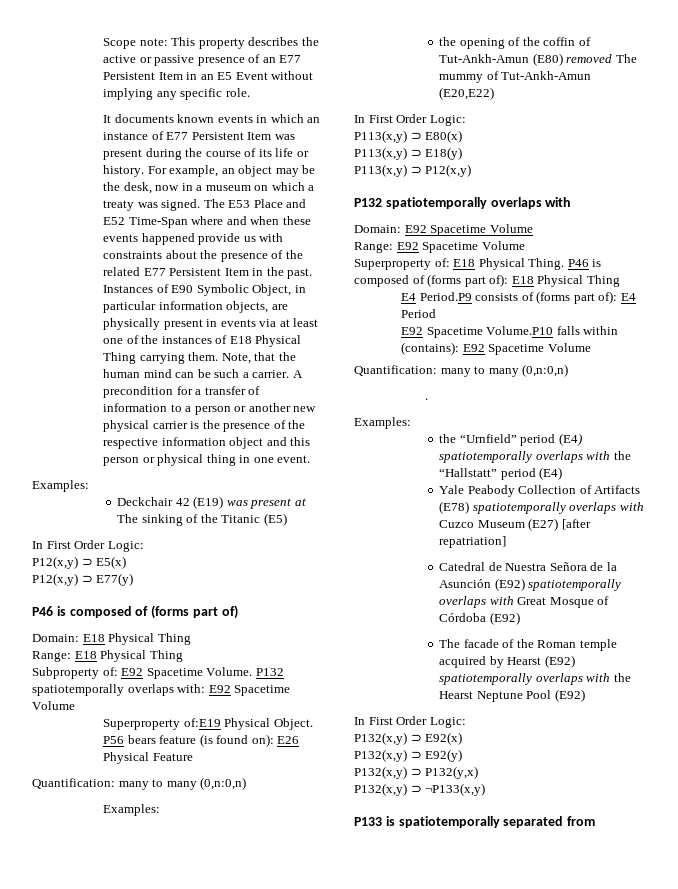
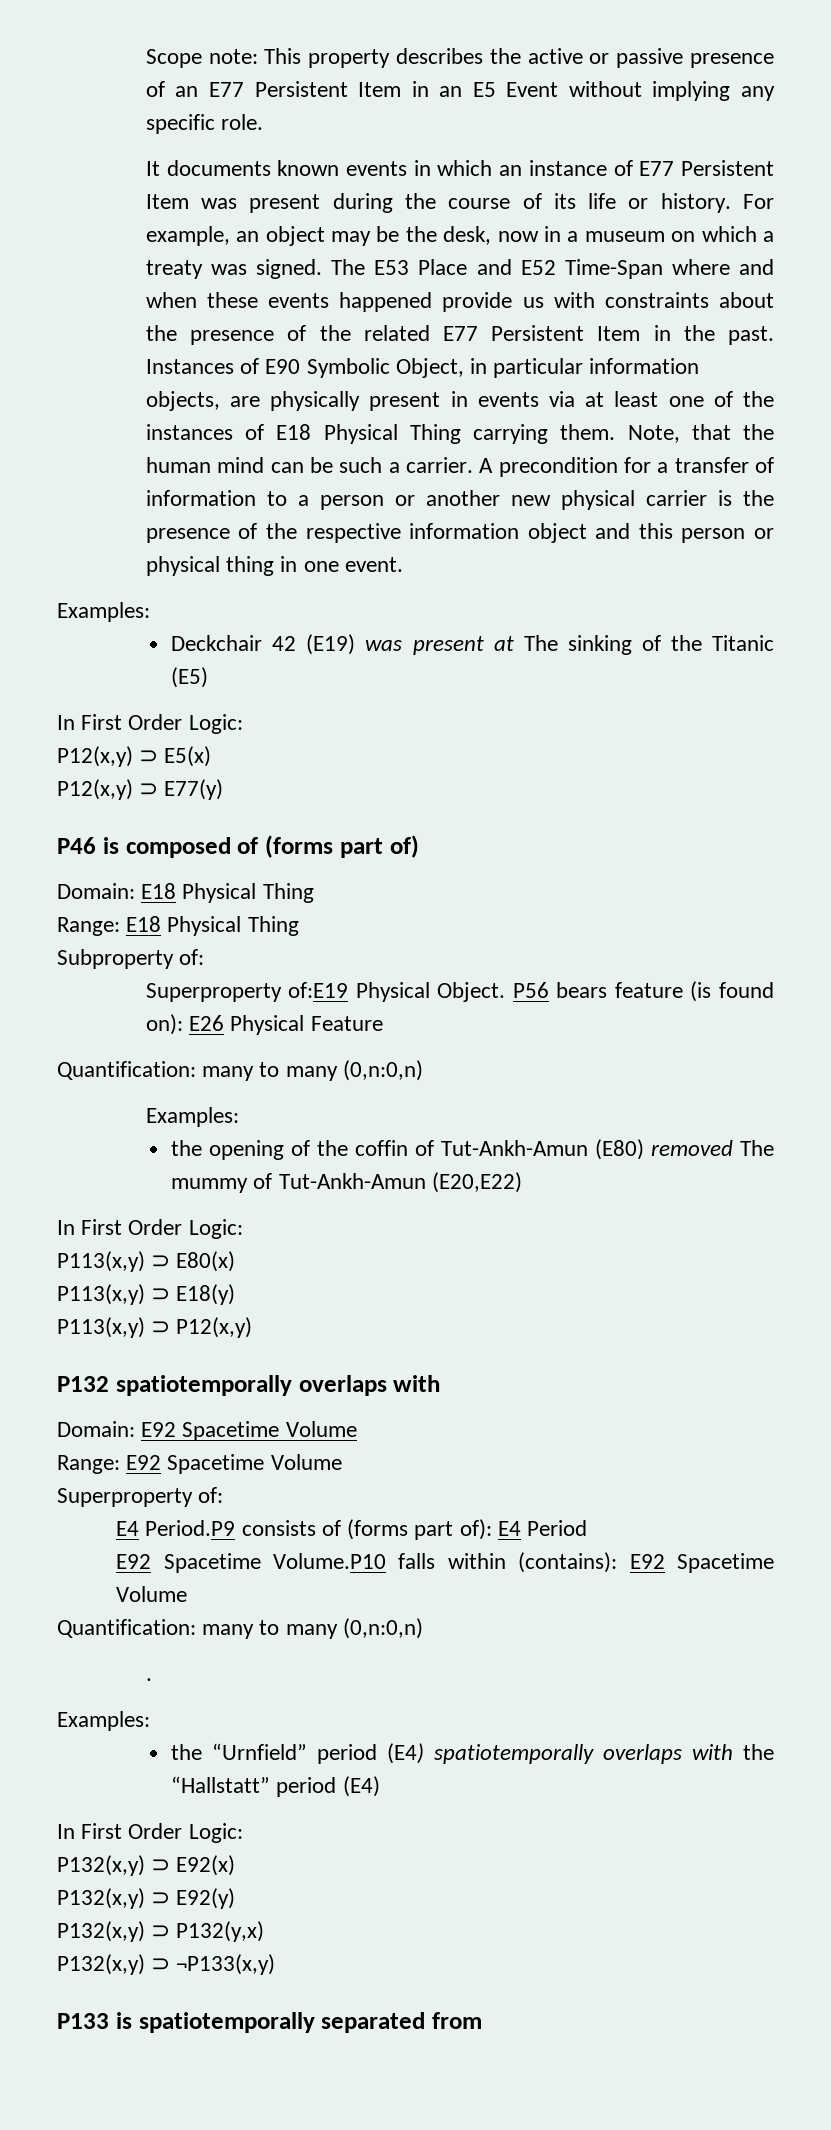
[121,667,284,679] [32,684,291,696] [32,701,75,710] E92 Spacetime Volume. P132 spatiotemporally overlaps with: E92 Spacetime Volume -> (205, 957) none
[453,258,602,270] [354,274,620,287] E18 Physical Thing. P46 is composed of (forms part of): E18 Physical Thing -> (224, 1495) none
[439,485,641,497] [439,501,644,514] [439,518,591,531] [439,536,507,548] [439,562,617,571] [439,578,622,591] [439,596,610,608] [439,612,520,625] [439,639,617,651] [439,655,575,668] [439,673,631,685] [439,689,585,702] // Yale Peabody Collection of Artifacts (E78) spatiotemporally overlaps with Cuzco Museum (E27) [after repatriation] // Catedral de Nuestra Señora de la Asunción (E92) spatiotemporally overlaps with Great Mosque of Córdoba (E92) // The facade of the Roman temple acquired by Hearst (E92) spatiotemporally overlaps with the Hearst Neptune Pool (E92) -> (380, 1786) none

